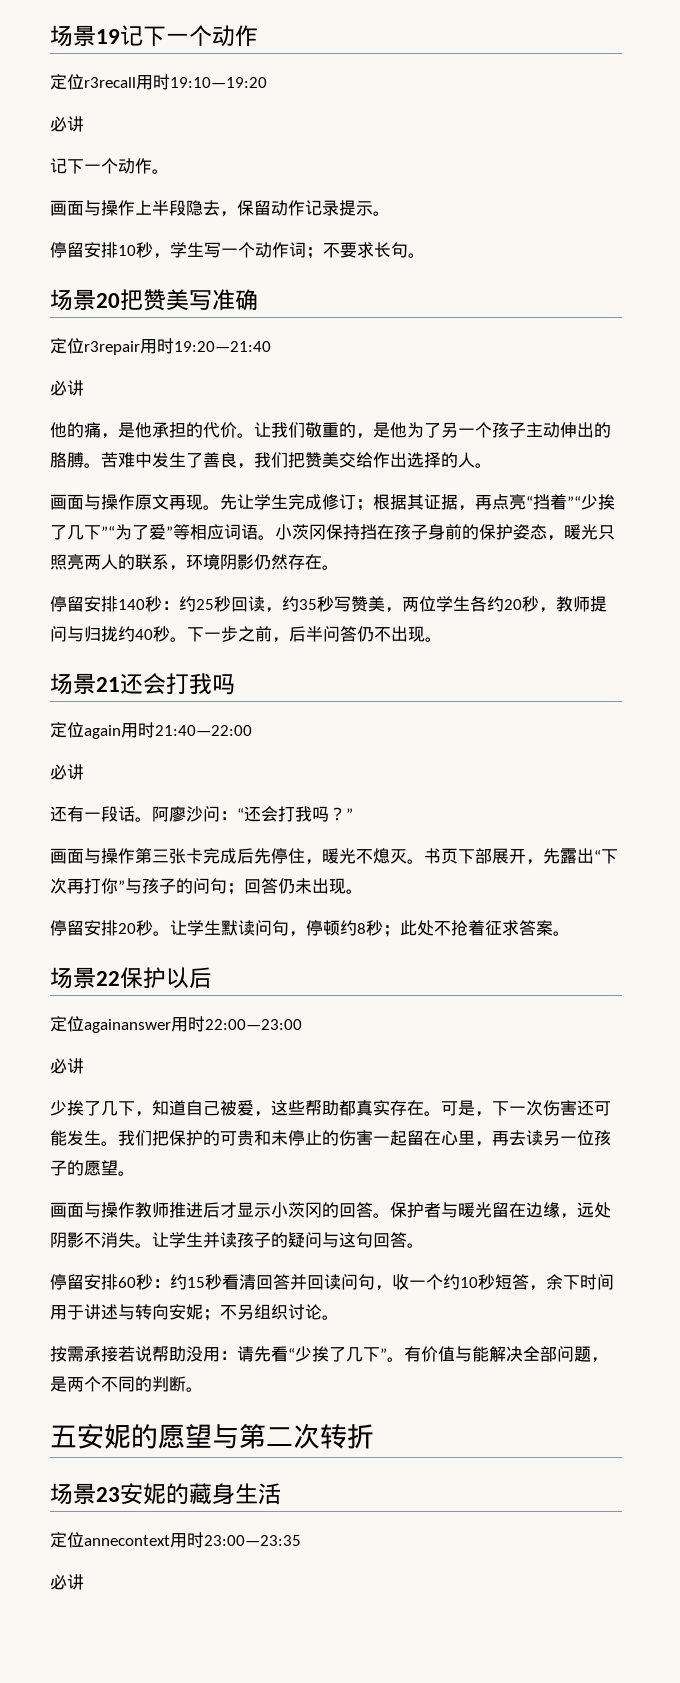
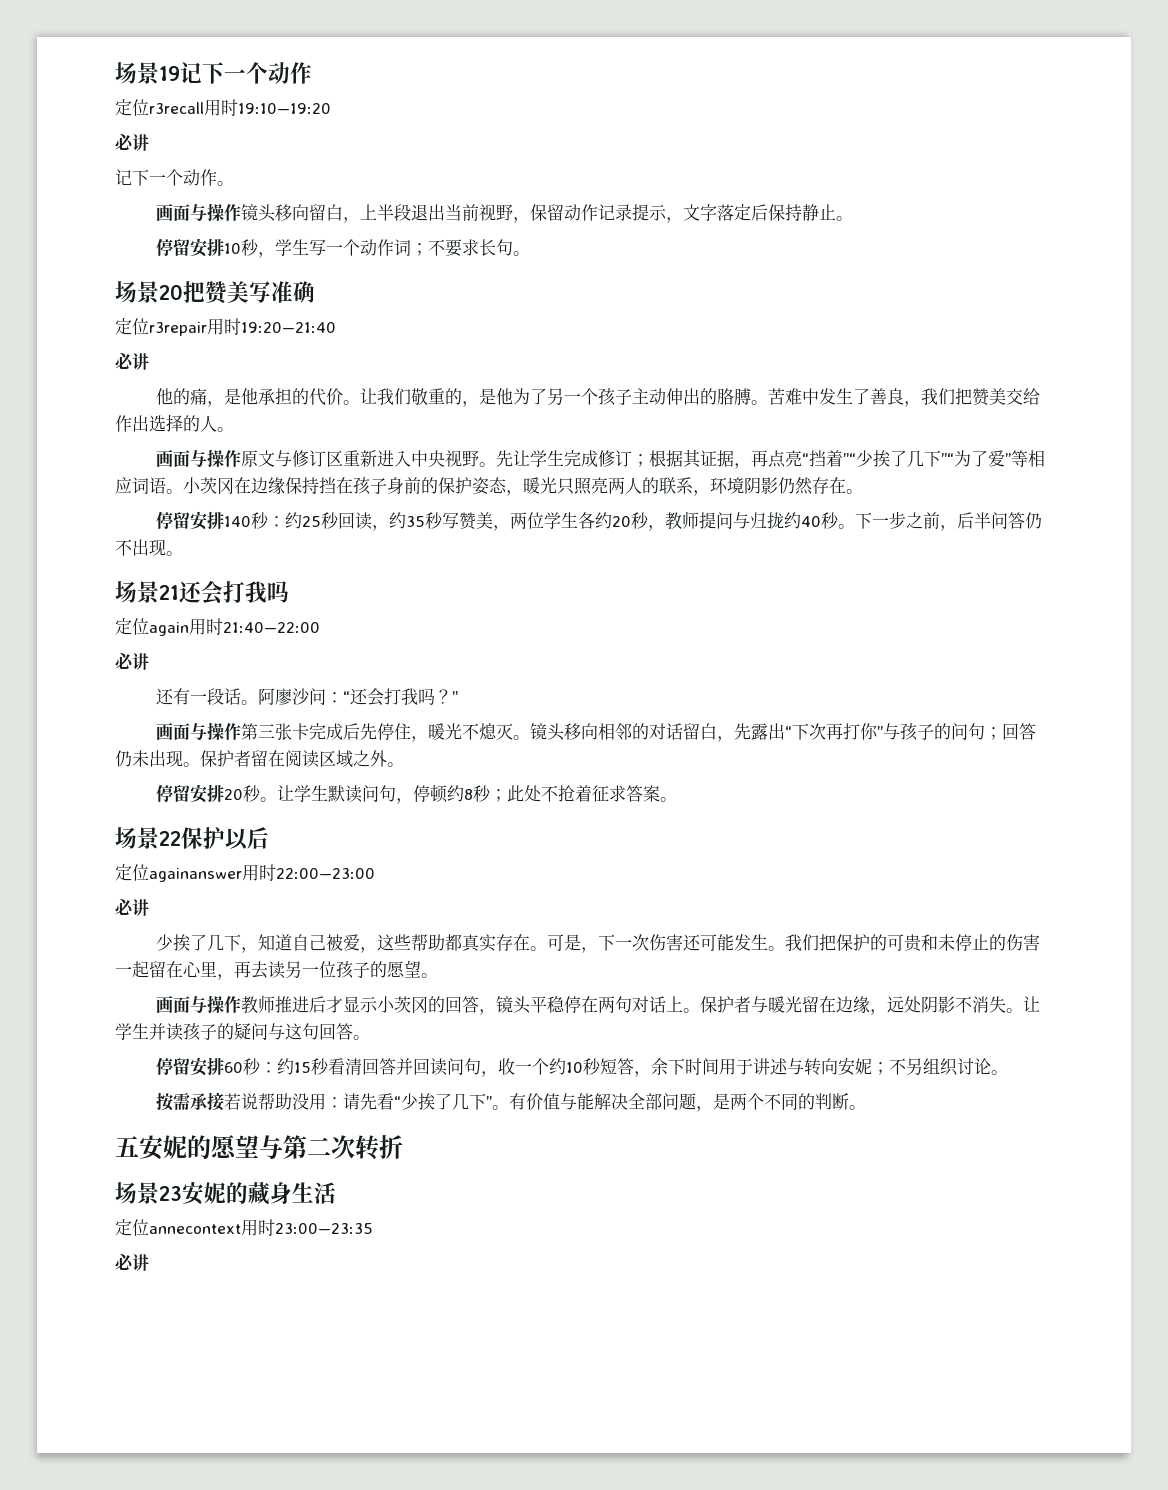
[135,200,220,216] 上半段隐去 -> [241,203,514,223] 镜头移向留白，上半段退出当前视野
(373, 208) none -> [666,204,837,223] ，文字落定后保持静止
[169,494,203,510] 再现 -> [275,450,480,467] 与修订区重新进入中央视野
(326, 532) none -> [234,477,285,494] 在边缘
[424,848,526,864] 书页下部展开 -> [530,722,718,741] 镜头移向相邻的对话留白
(363, 891) none -> [200,750,404,768] 保护者留在阅读区域之外。
(373, 1210) none -> [479,995,684,1015] ，镜头平稳停在两句对话上

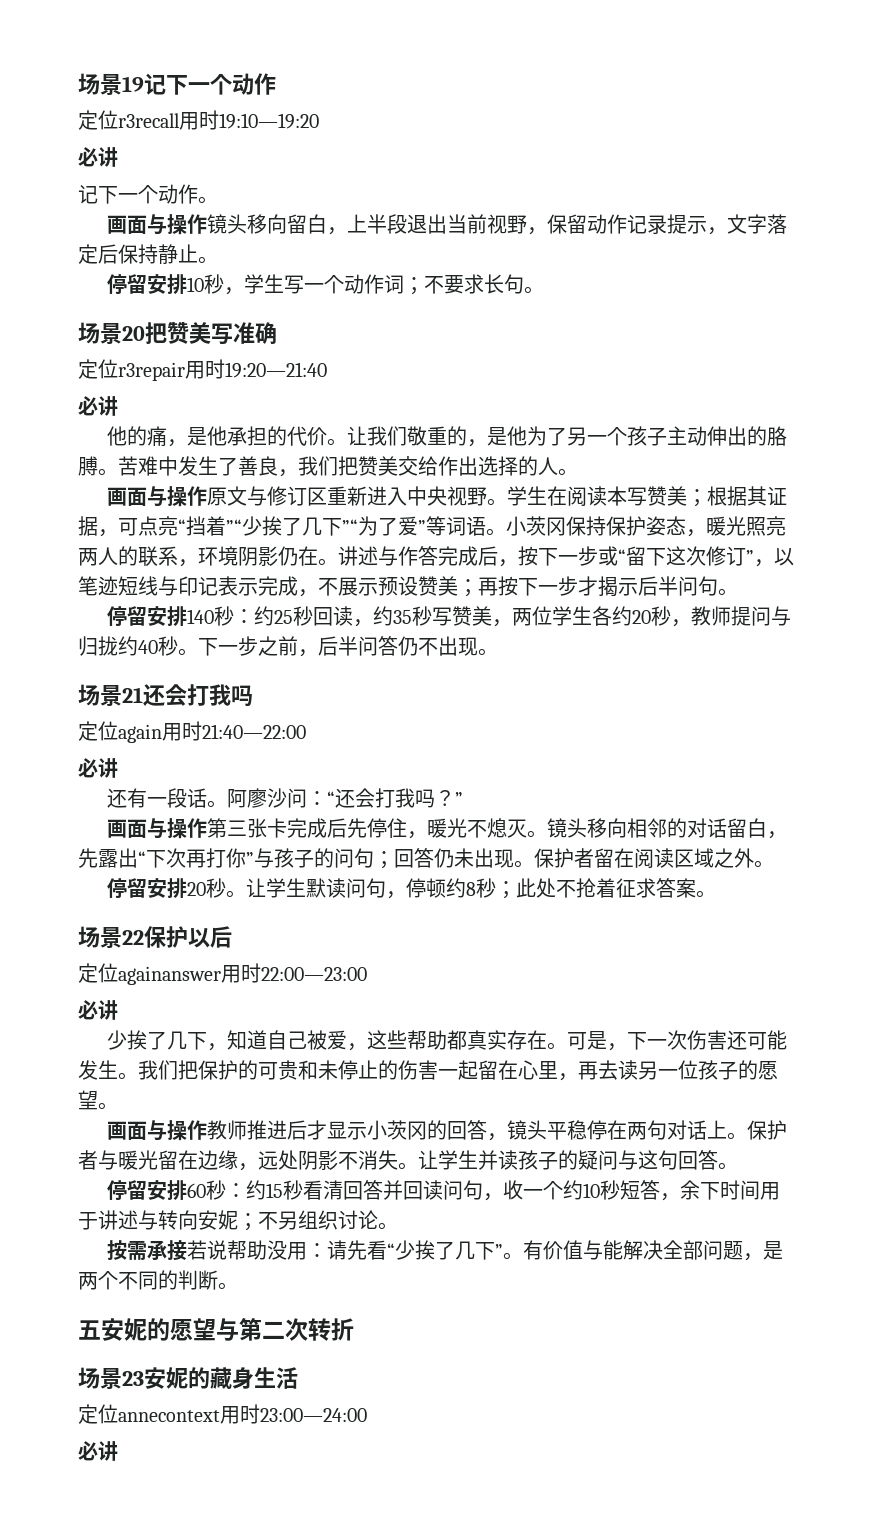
[496,450,633,467] 先让学生完成修订 -> [507,486,688,506] 学生在阅读本写赞美
[751,450,769,467] 再 -> [118,518,138,536] 可
[1028,450,1046,467] [115,477,132,494] 相应 -> (446, 526) none
[234,477,438,495] 在边缘保持挡在孩子身前的 -> [566,516,606,536] 保持
[557,478,574,495] 只 -> (746, 526) none
[795,477,863,495] 然存在。 -> [298,546,794,567] [78,576,738,597] 在。讲述与作答完成后，按下一步或“留下这次修订”，以笔迹短线与印记表示完成，不展示预设赞美；再按下一步才揭示后半问句。
[275,1223,373,1234] 23:00—23:35 -> [260,1408,367,1422] 23:00—24:00

